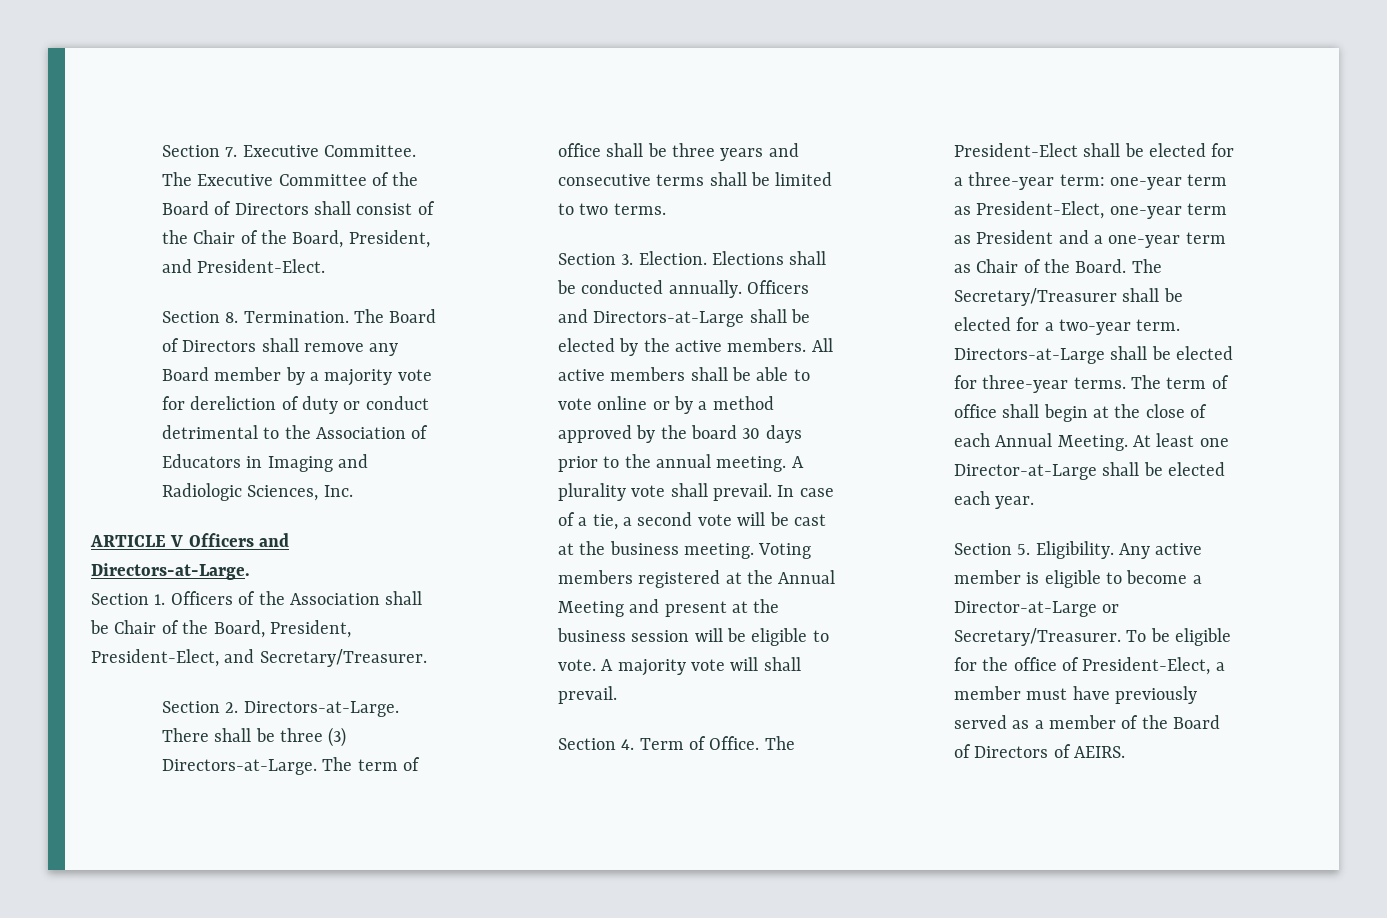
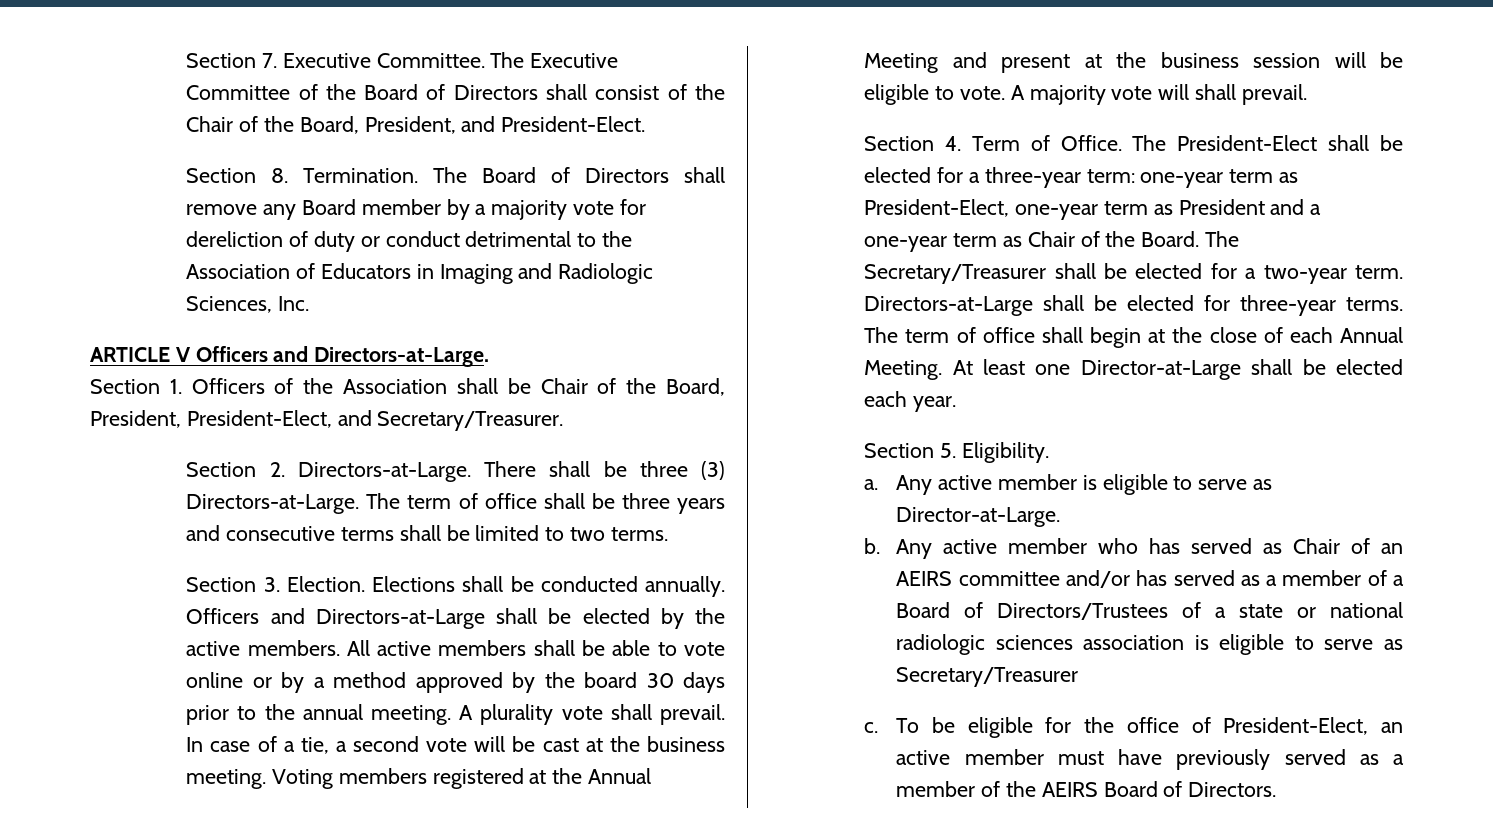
(1114, 550) none -> [864,479,879,490] // a.
[1126,570,1202,584] [953,601,1120,617] [953,628,1121,646] become a Director-at-Large or Secretary/Treasurer. -> [1198,479,1273,490] [896,507,1061,527] [864,538,1403,559] [896,570,1404,588] [896,602,1403,620] [896,634,1403,655] [896,667,1079,687] [864,722,879,733] serve as Director-at-Large. // b. Any active member who has served as Chair of an AEIRS committee and/or has served as a member of a Board of Directors/Trustees of a state or national radiologic sciences association is eligible to serve as Secretary/Treasurer // c.
[1215,662,1225,671] a -> [1381,722,1403,733] [896,750,951,765] an active
[1173,715,1221,729] [953,744,1126,758] Board of Directors of AEIRS. -> [1041,781,1277,797] AEIRS Board of Directors.

